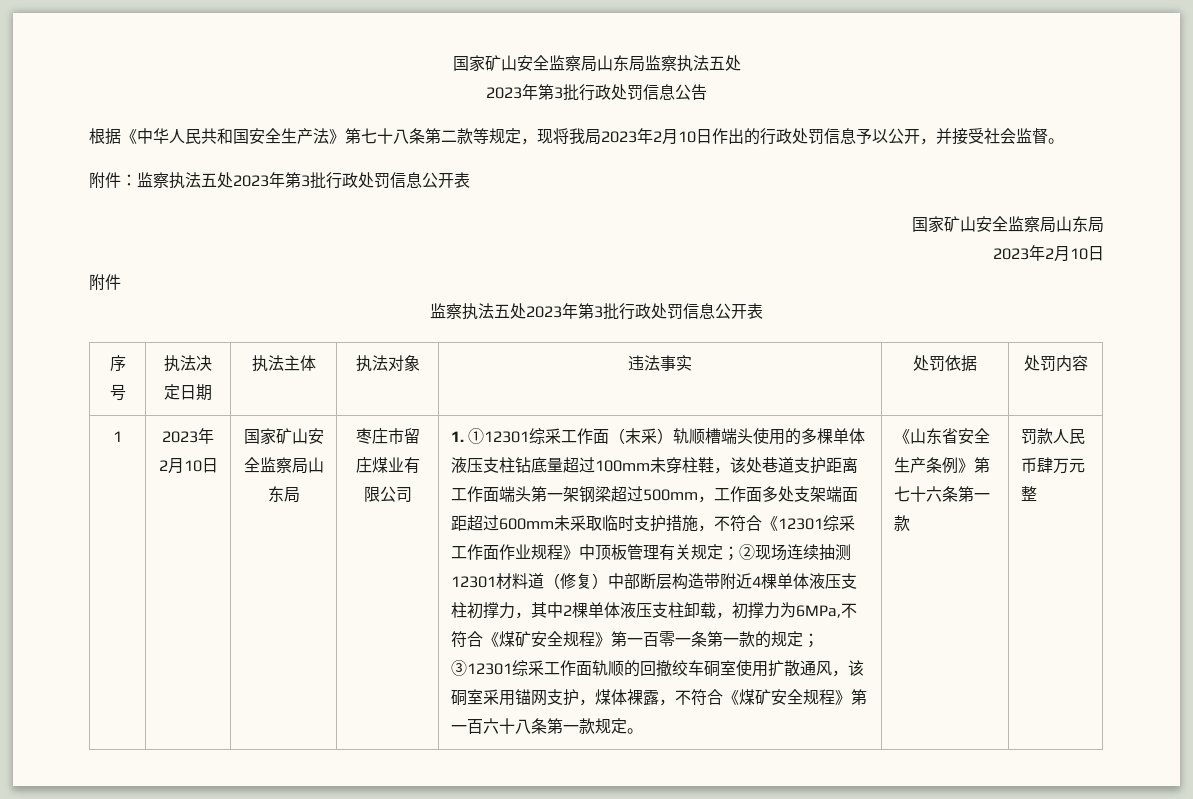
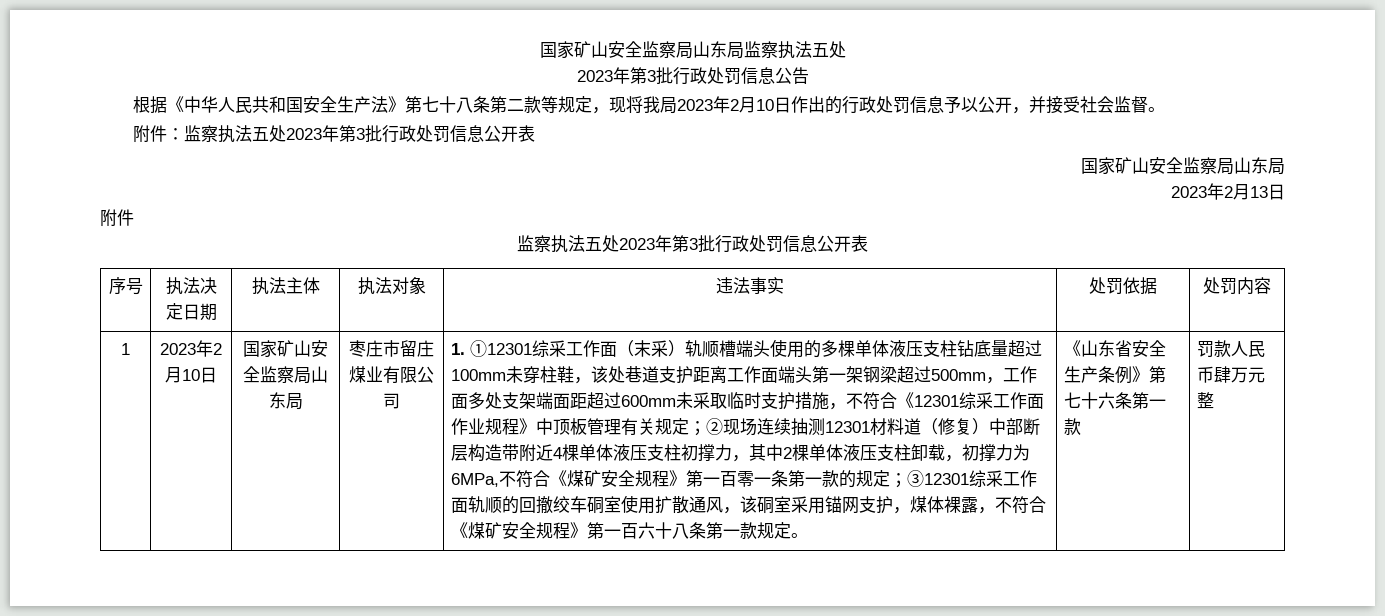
[1070,248,1088,260] 10 -> [1250,186,1268,198] 13

